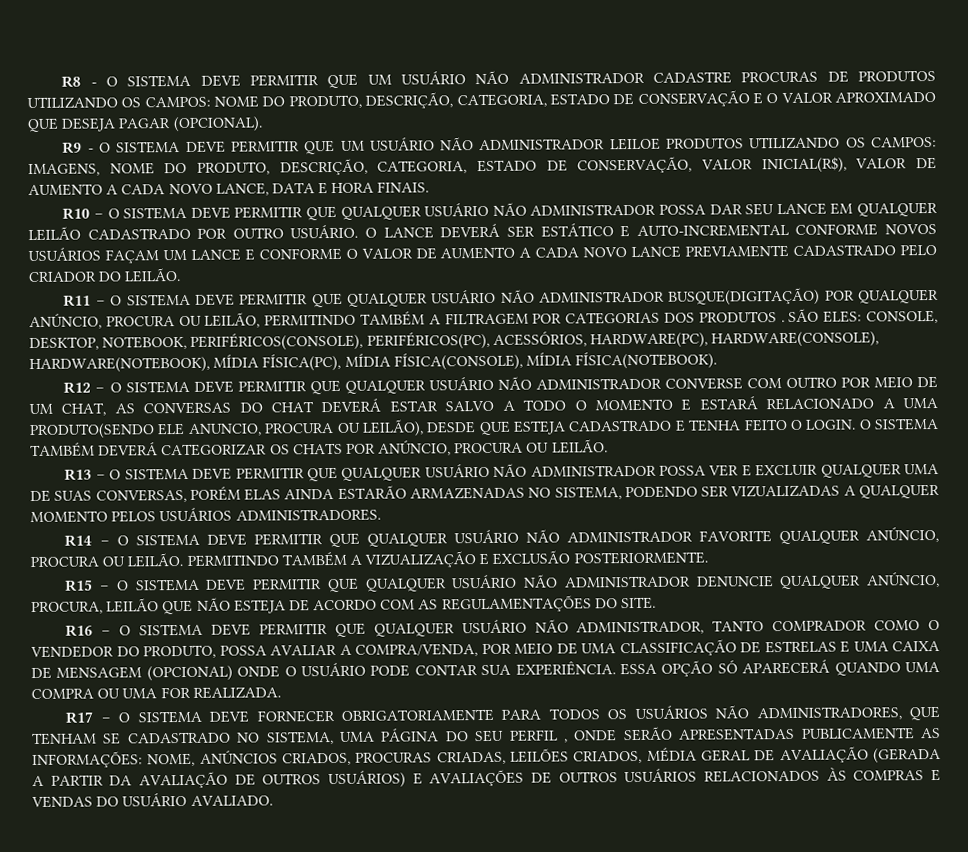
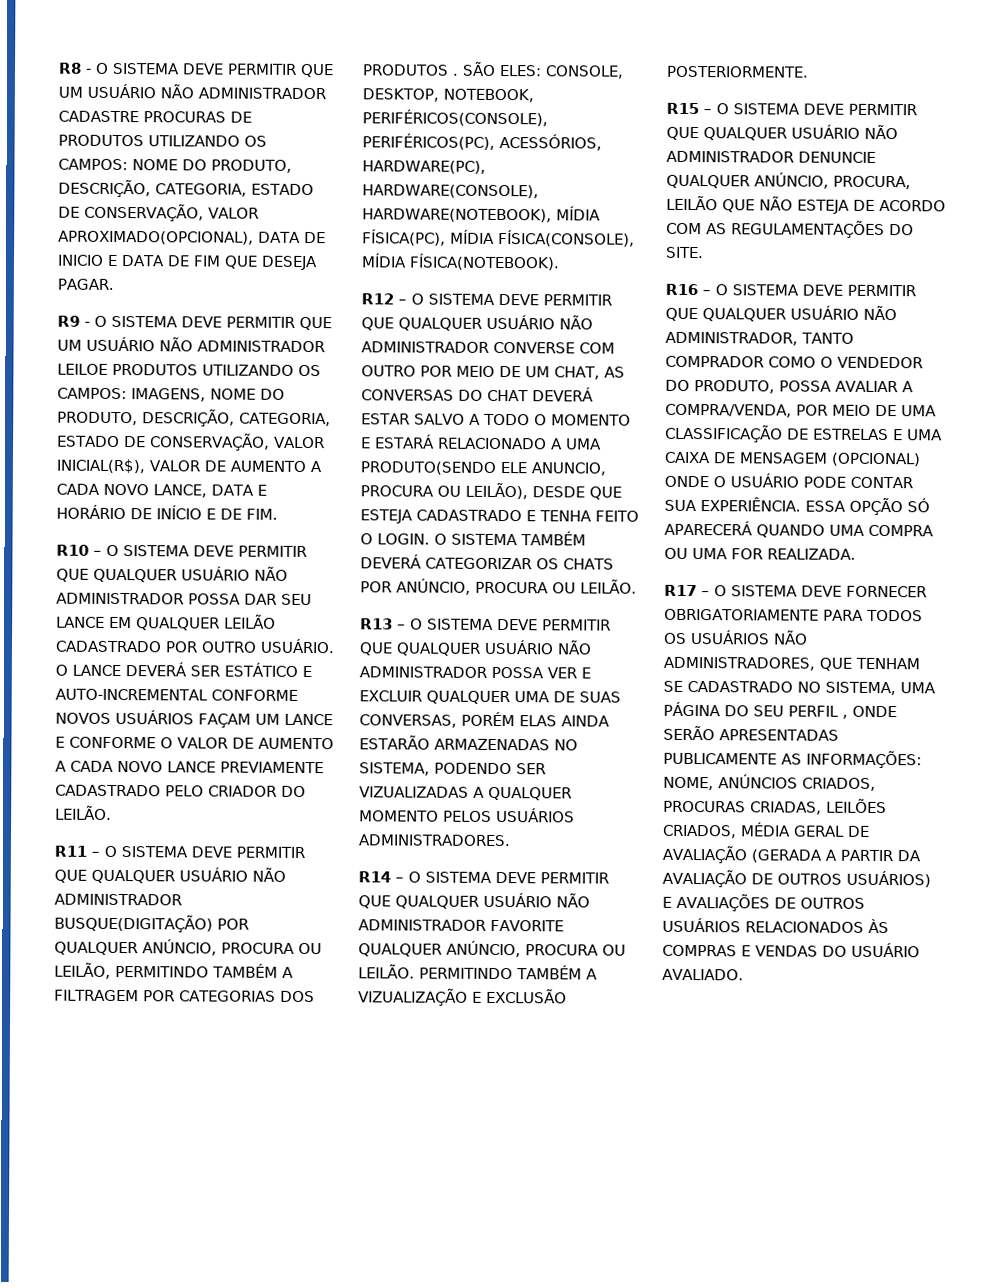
[637,90,937,107] [27,116,263,133] CONSERVAÇÃO E O VALOR APROXIMADO QUE DESEJA PAGAR (OPCIONAL). -> [84,203,259,222] [58,230,326,245] [57,254,318,271] [57,278,114,290] CONSERVAÇÃO, VALOR APROXIMADO(OPCIONAL), DATA DE INICIO E DATA DE FIM QUE DESEJA PAGAR.
[331,181,430,194] HORA FINAIS. -> [56,504,278,520] HORÁRIO DE INÍCIO E DE FIM.

